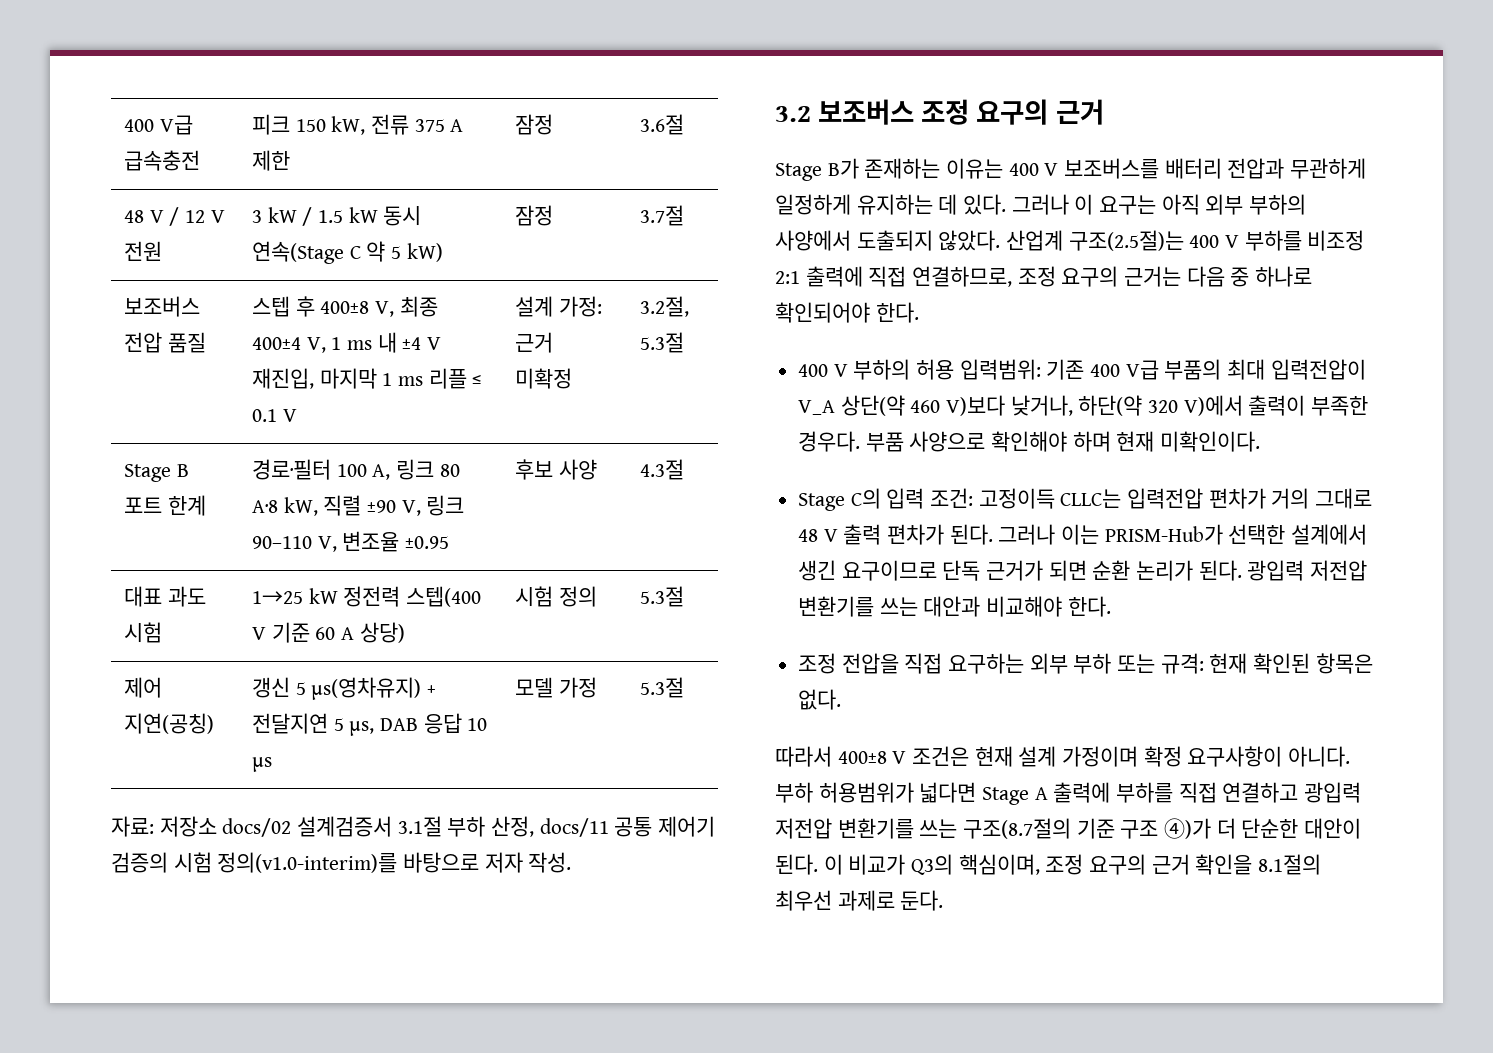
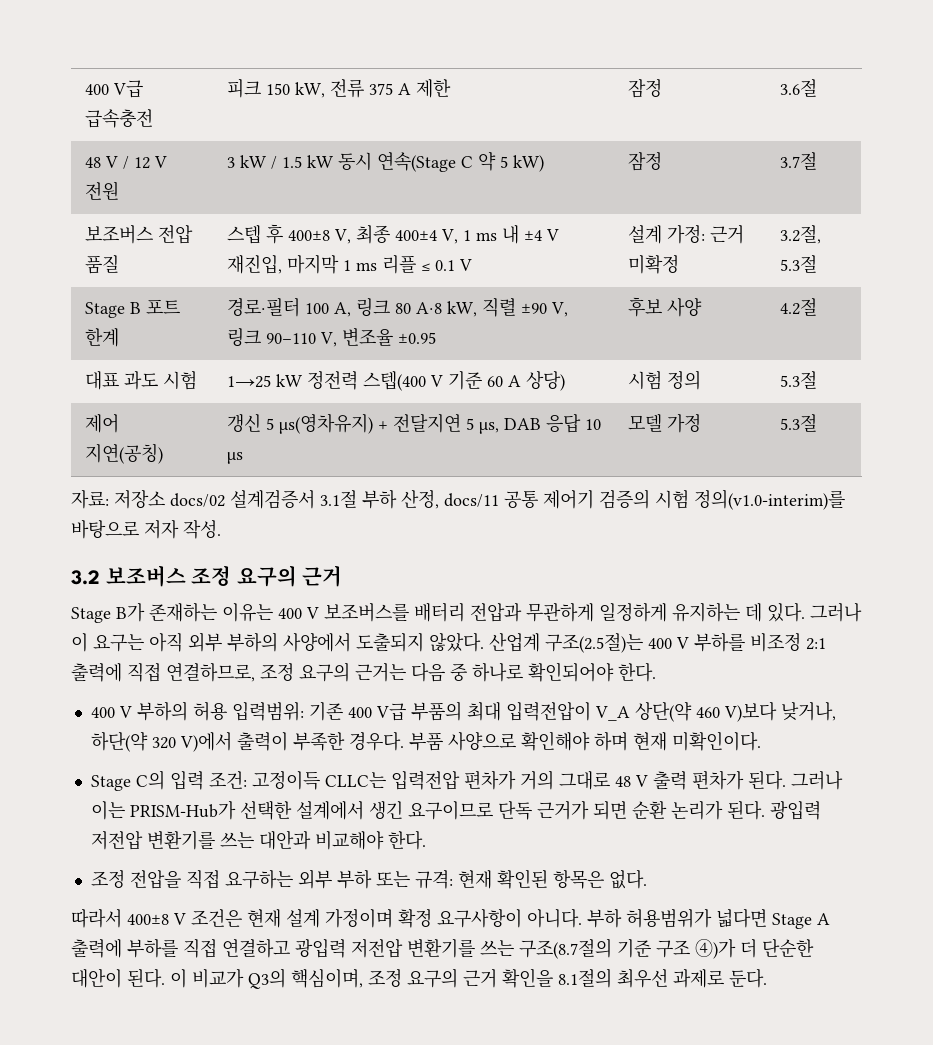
[639,459,684,480] 4.3절 -> [779,298,817,316] 4.2절

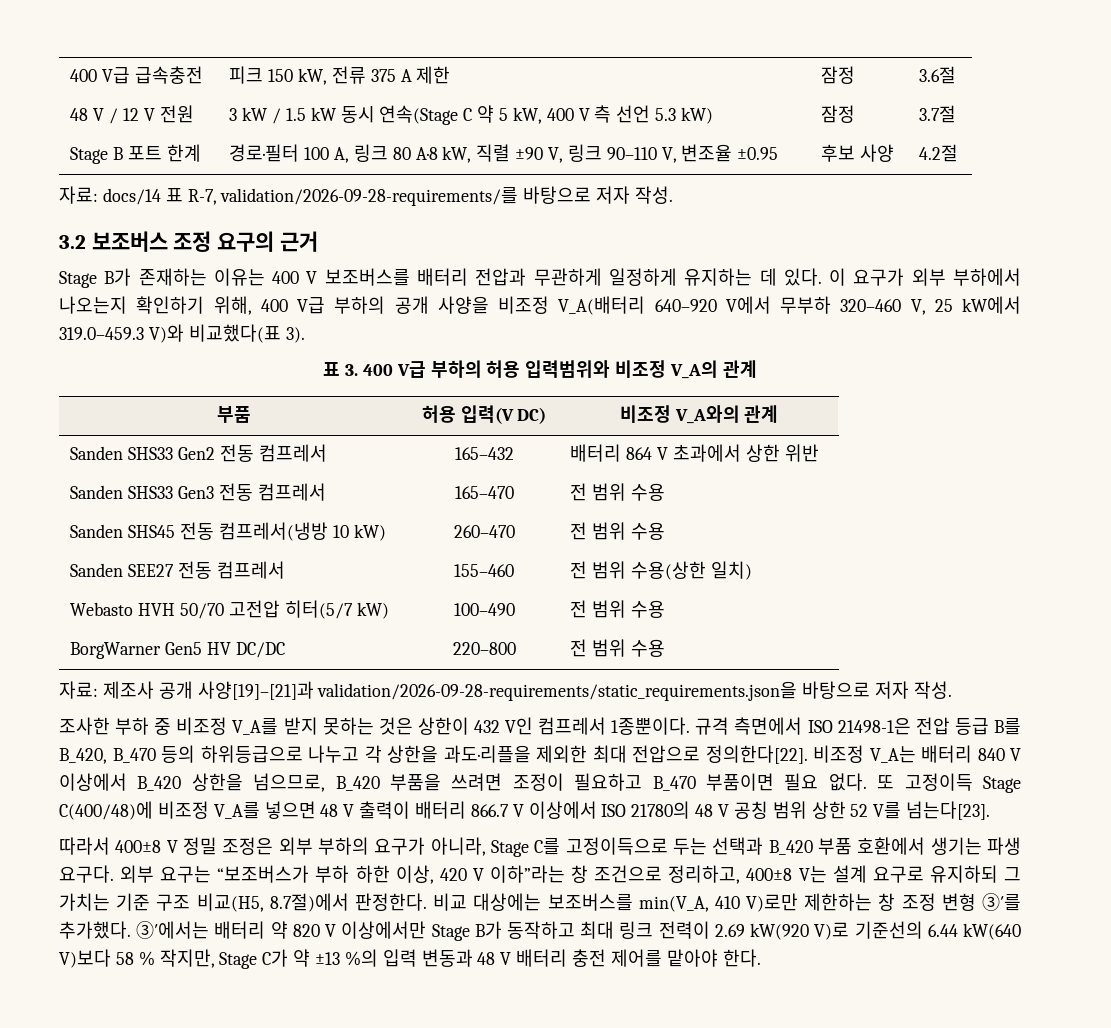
[512,155,544,172] [627,152,662,171] [779,152,817,170] [84,225,193,244] [84,255,119,274] [226,224,559,244] [226,254,472,274] [627,225,744,244] [627,255,679,274] [779,225,821,244] [779,255,817,273] kW) | 잠정 | 3.7절 // 보조버스 전압 품질 | 스텝 후 400±8 V, 최종 400±4 V, 1 ms 내 ±4 V 재진입, 마지막 1 ms 리플 ≤ 0.1 V | 설계 가정: 근거 미확정 | 3.2절, 5.3절 -> [512,105,714,124] [821,105,856,123] [919,105,957,123] kW, 400 V 측 선언 5.3 kW) | 잠정 | 3.7절
[84,371,197,390] [226,371,565,391] [627,370,701,390] [779,371,817,389] [84,414,119,433] [84,443,163,464] [226,413,601,434] [226,452,243,464] [627,414,701,433] [779,414,817,432] [71,489,845,510] // 대표 과도 시험 | 1→25 kW 정전력 스텝(400 V 기준 60 A 상당) | 시험 정의 | 5.3절 // 제어 지연(공칭) | 갱신 5 µs(영차유지) + 전달지연 5 µs, DAB 응답 10 µs | 모델 가정 | 5.3절 // 자료: 저장소 docs/02 설계검증서 3.1절 부하 산정, docs/11 공통 제어기 검증의 시험 정의(v1.0-interim)를 -> [59,186,519,206] // 자료: docs/14 표 R-7, validation/2026-09-28-requirements/를
[810,603,862,622] [71,632,826,653] [71,662,656,682] [90,701,836,722] [90,731,761,752] [90,770,843,791] [90,800,821,820] [90,830,426,850] [90,869,647,889] [71,908,830,929] [71,938,814,959] [71,968,767,989] 그러나 이 요구는 아직 외부 부하의 사양에서 도출되지 않았다. 산업계 구조(2.5절)는 400 V 부하를 비조정 2:1 출력에 직접 연결하므로, 조정 요구의 근거는 다음 중 하나로 확인되어야 한다. // 400 V 부하의 허용 입력범위: 기존 400 V급 부품의 최대 입력전압이 V_A 상단(약 460 V)보다 낮거나, 하단(약 320 V)에서 출력이 부족한 경우다. 부품 사양으로 확인해야 하며 현재 미확인이다. // Stage C의 입력 조건: 고정이득 CLLC는 입력전압 편차가 거의 그대로 48 V 출력 편차가 된다. 그러나 이는 PRISM-Hub가 선택한 설계에서 생긴 요구이므로 단독 근거가 되면 순환 논리가 된다. 광입력 저전압 변환기를 쓰는 대안과 비교해야 한다. // 조정 전압을 직접 요구하는 외부 부하 또는 규격: 현재 확인된 항목은 없다. // 따라서 400±8 V 조건은 현재 설계 가정이며 확정 요구사항이 아니다. 부하 허용범위가 넓다면 Stage A 출력에 부하를 직접 연결하고 광입력 저전압 변환기를 쓰는 구조(8.7절의 기준 구조 ④)가 더 단순한 대안이 된다. 이 비교가 Q3의 핵심이며, 조정 요구의 근거 확인을 8.1절의 최우선 과제로 둔다. -> [829,268,1021,286] [59,296,1021,315] [59,324,305,343] [323,360,757,379] [217,406,251,423] [421,405,547,424] [619,405,779,424] [70,444,327,462] [454,447,514,460] [570,444,819,462] [70,483,326,501] [454,486,514,499] [570,483,666,501] [70,522,386,541] [453,525,515,538] [570,522,666,540] [70,561,285,579] [454,564,514,577] [570,561,752,580] [70,600,389,619] [453,603,515,616] [570,600,666,618] [70,642,285,659] [452,642,516,655] [570,639,666,657] [59,681,953,701] [59,717,1021,735] [59,745,1021,764] [59,773,1021,793] [59,801,991,820] [59,837,1022,857] [59,865,1021,884] [59,893,1021,912] [59,921,1021,941] [59,949,761,969] 이 요구가 외부 부하에서 나오는지 확인하기 위해, 400 V급 부하의 공개 사양을 비조정 V_A(배터리 640–920 V에서 무부하 320–460 V, 25 kW에서 319.0–459.3 V)와 비교했다(표 3). // 표 3. 400 V급 부하의 허용 입력범위와 비조정 V_A의 관계 // 부품 | 허용 입력(V DC) | 비조정 V_A와의 관계 // Sanden SHS33 Gen2 전동 컴프레서 | 165–432 | 배터리 864 V 초과에서 상한 위반 // Sanden SHS33 Gen3 전동 컴프레서 | 165–470 | 전 범위 수용 // Sanden SHS45 전동 컴프레서(냉방 10 kW) | 260–470 | 전 범위 수용 // Sanden SEE27 전동 컴프레서 | 155–460 | 전 범위 수용(상한 일치) // Webasto HVH 50/70 고전압 히터(5/7 kW) | 100–490 | 전 범위 수용 // BorgWarner Gen5 HV DC/DC | 220–800 | 전 범위 수용 // 자료: 제조사 공개 사양[19]–[21]과 validation/2026-09-28-requirements/static_requirements.json을 바탕으로 저자 작성. // 조사한 부하 중 비조정 V_A를 받지 못하는 것은 상한이 432 V인 컴프레서 1종뿐이다. 규격 측면에서 ISO 21498-1은 전압 등급 B를 B_420, B_470 등의 하위등급으로 나누고 각 상한을 과도·리플을 제외한 최대 전압으로 정의한다[22]. 비조정 V_A는 배터리 840 V 이상에서 B_420 상한을 넘으므로, B_420 부품을 쓰려면 조정이 필요하고 B_470 부품이면 필요 없다. 또 고정이득 Stage C(400/48)에 비조정 V_A를 넣으면 48 V 출력이 배터리 866.7 V 이상에서 ISO 21780의 48 V 공칭 범위 상한 52 V를 넘는다[23]. // 따라서 400±8 V 정밀 조정은 외부 부하의 요구가 아니라, Stage C를 고정이득으로 두는 선택과 B_420 부품 호환에서 생기는 파생 요구다. 외부 요구는 “보조버스가 부하 하한 이상, 420 V 이하”라는 창 조건으로 정리하고, 400±8 V는 설계 요구로 유지하되 그 가치는 기준 구조 비교(H5, 8.7절)에서 판정한다. 비교 대상에는 보조버스를 min(V_A, 410 V)로만 제한하는 창 조정 변형 ③′를 추가했다. ③′에서는 배터리 약 820 V 이상에서만 Stage B가 동작하고 최대 링크 전력이 2.69 kW(920 V)로 기준선의 6.44 kW(640 V)보다 58 % 작지만, Stage C가 약 ±13 %의 입력 변동과 48 V 배터리 충전 제어를 맡아야 한다.

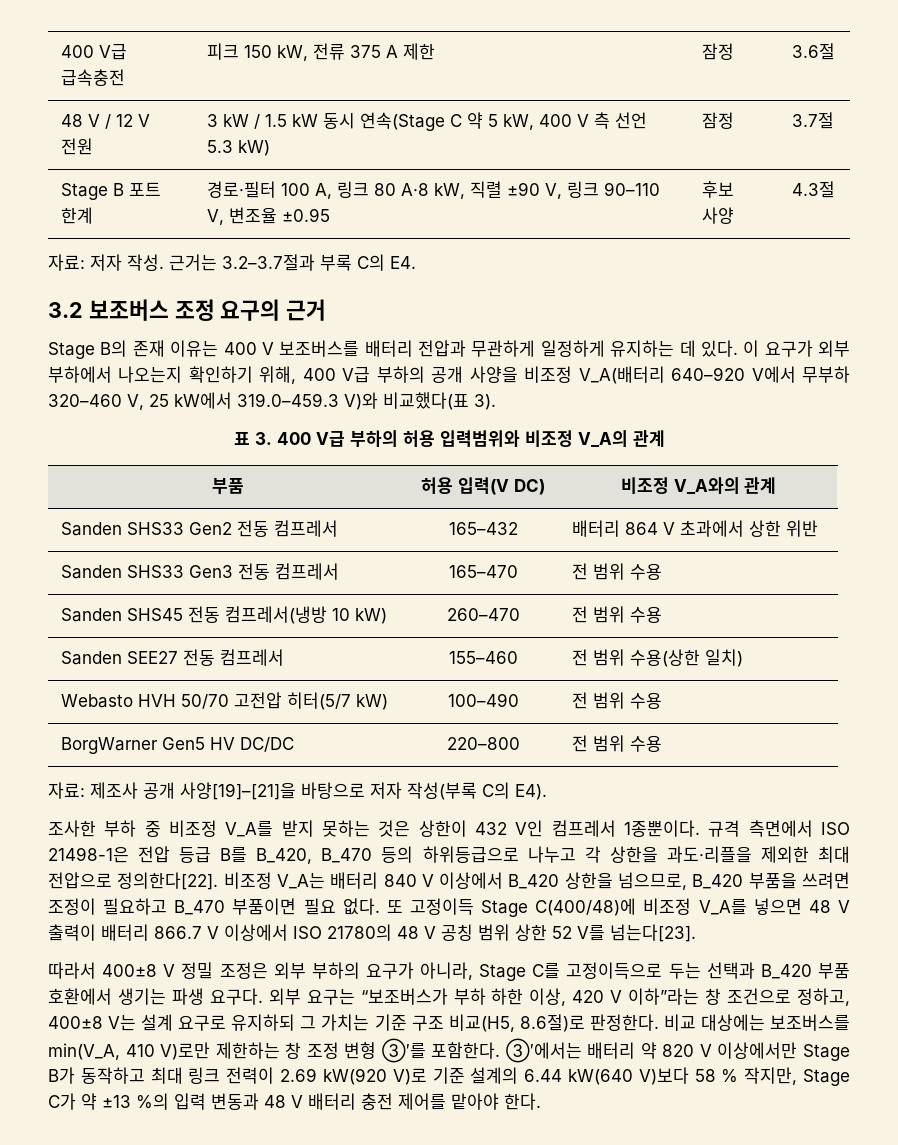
[919,144,959,162] [59,186,674,206] 4.2절 // 자료: docs/14 표 R-7, validation/2026-09-28-requirements/를 바탕으로 저자 작성. -> [791,181,835,198] [48,254,416,271] 4.3절 // 자료: 저자 작성. 근거는 3.2–3.7절과 부록 C의 E4.
[104,268,207,286] B가 존재하는 -> [100,340,165,357] B의 존재
[197,681,953,701] 사양[19]–[21]과 validation/2026-09-28-requirements/static_requirements.json을 바탕으로 저자 작성. -> [180,782,547,800] 사양[19]–[21]을 바탕으로 저자 작성(부록 C의 E4).
[668,865,741,884] 정리하고, -> [796,988,850,1006] 정하고,
[269,893,349,912] 8.7절)에서 -> [519,1014,585,1032] 8.6절)로
[59,921,131,939] 추가했다. -> [431,1042,501,1059] 포함한다.
[854,921,923,939] 기준선의 -> [432,1067,519,1084] 기준 설계의

